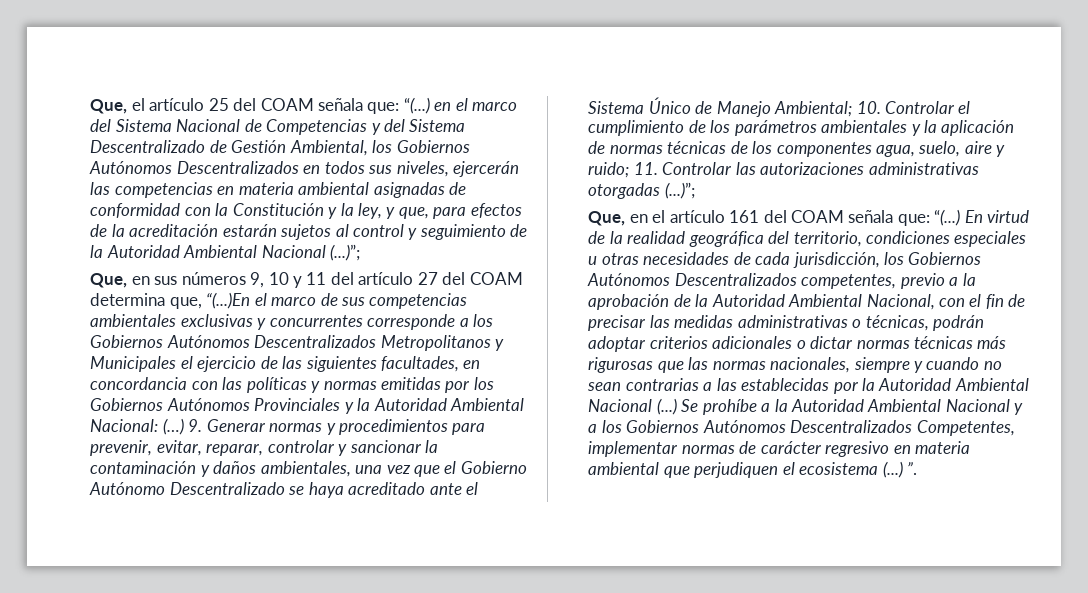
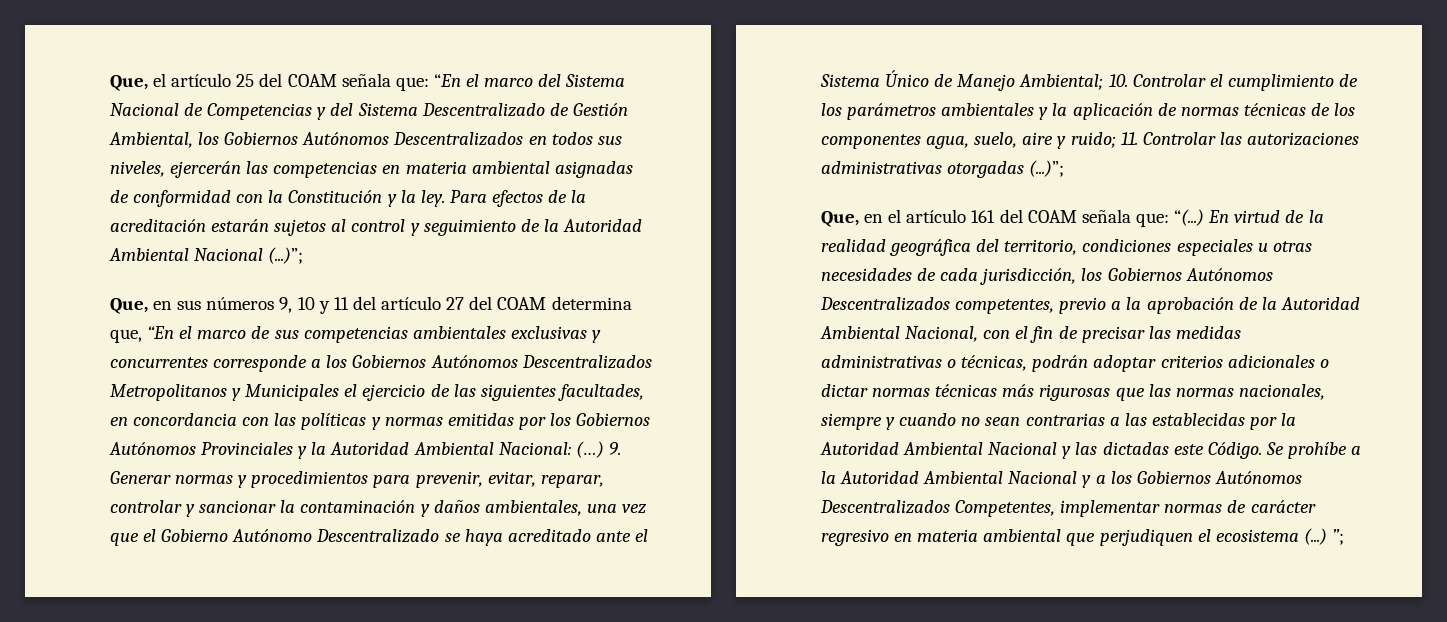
[403,97,452,114] “(...) en -> [433,74,461,87] “En
[357,203,467,219] ley, y que, para -> [420,190,487,207] ley. Para
[206,292,251,309] “(...)En -> [147,326,175,339] “En
[656,398,677,415] (...) -> [1062,442,1262,459] y las dictadas este Código.
[906,462,917,475] ”. -> [1332,529,1345,545] ”;

